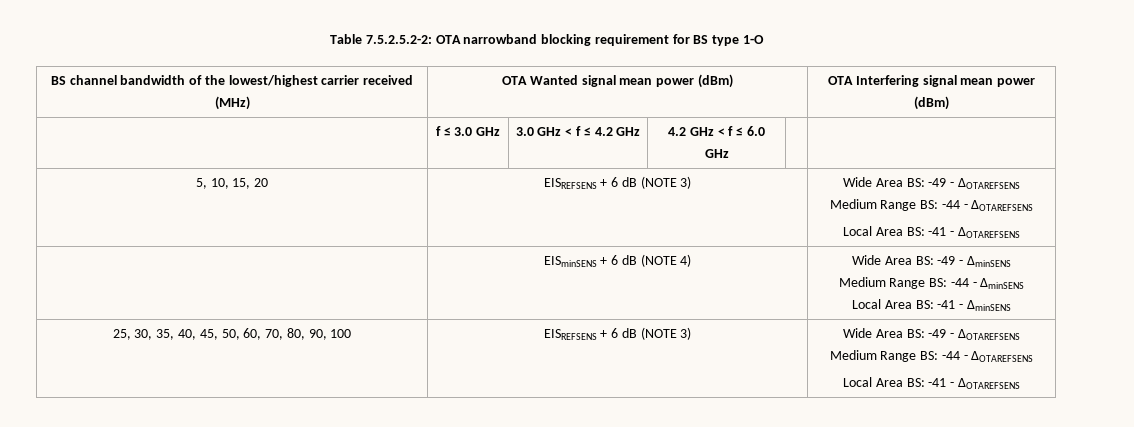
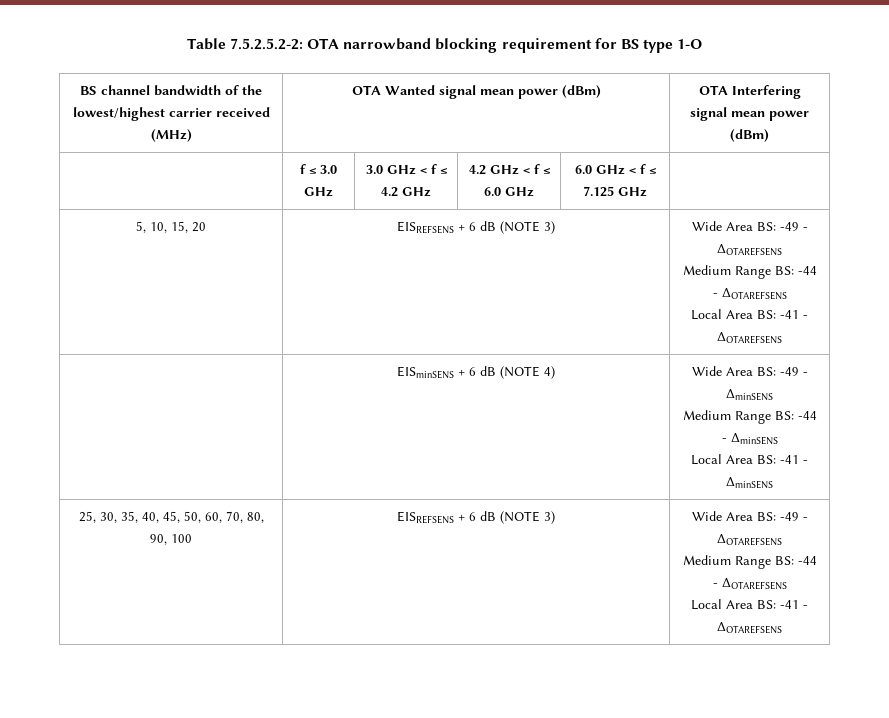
(729, 153) none -> [574,164,656,175] [583,186,647,197] 6.0 GHz < f ≤ 7.125 GHz

